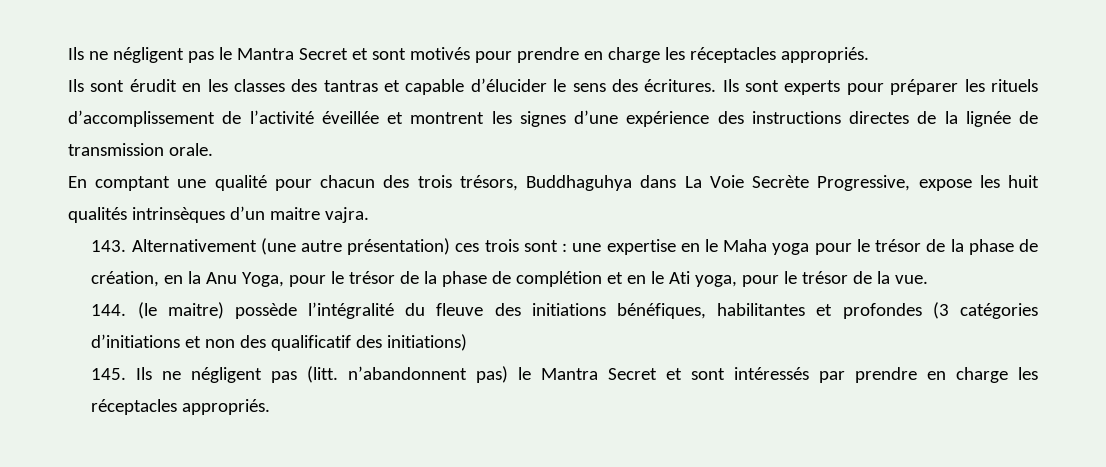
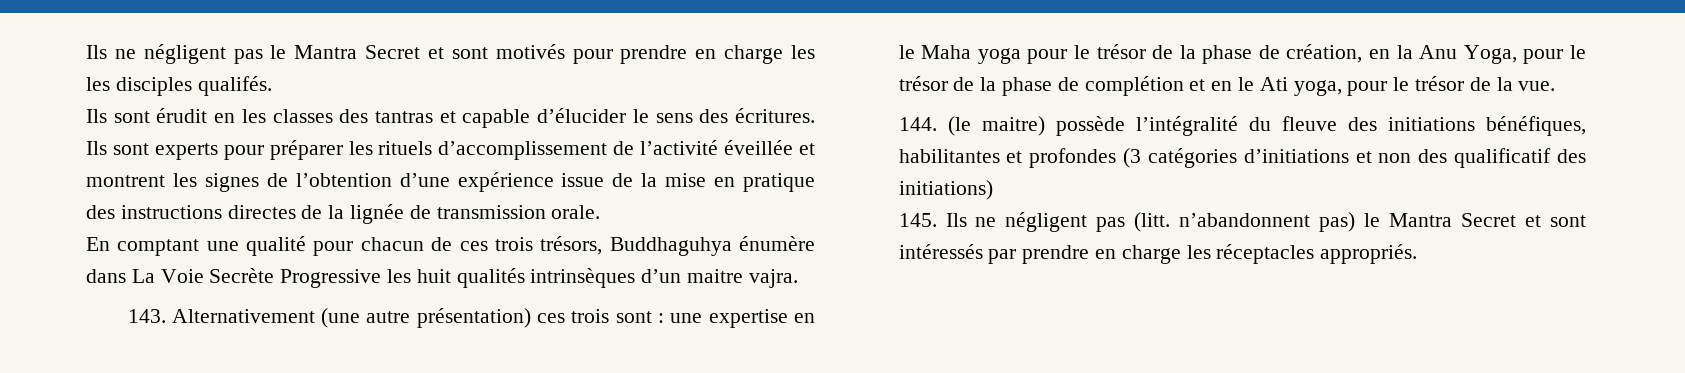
[689,47,869,63] réceptacles appropriés. -> [86,76,272,96] les disciples qualifés.
[574,110,710,127] d’une expérience -> [266,172,815,192] de l’obtention d’une expérience issue de la mise en pratique
[383,175,410,188] des -> [431,237,488,251] de ces
(633, 183) none -> [739,236,816,251] énumère
[817,175,972,191] Progressive, expose -> [280,269,382,288] Progressive

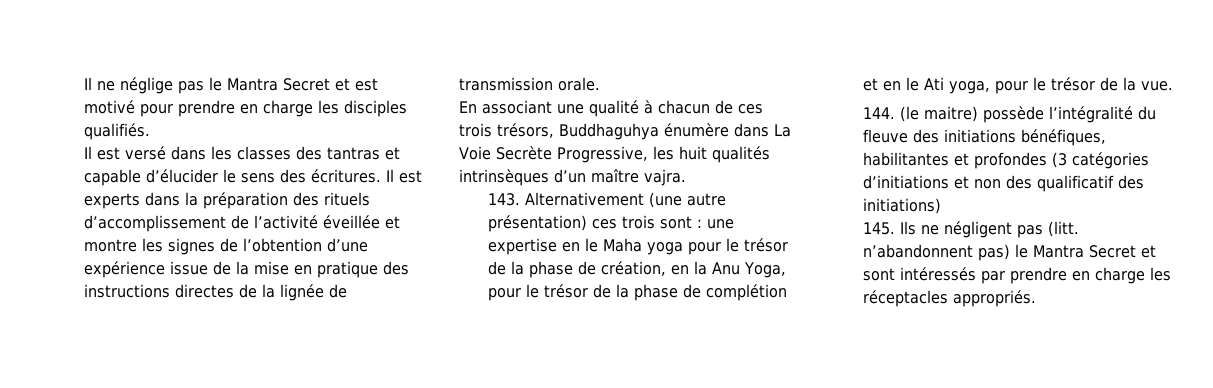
[86,44,226,64] Ils ne négligent -> [84,77,173,94] Il ne néglige
[451,44,565,59] sont motivés -> [355,78,378,91] [84,100,135,114] est motivé
[86,76,272,96] [86,108,236,123] les disciples qualifés. // Ils sont érudit en -> [344,100,407,117] [84,123,150,140] [84,146,206,160] disciples qualifiés. // Il est versé dans
[86,140,373,160] Ils sont experts pour préparer les -> [386,169,422,183] [84,192,319,209] Il est experts dans la préparation des
[86,175,165,187] montrent -> [84,239,137,252] montre
[117,239,200,256] comptant -> [482,100,552,114] associant
[313,241,354,256] pour -> [644,100,653,114] à
[280,269,382,288] Progressive -> [556,146,648,163] Progressive,
[687,269,744,283] maitre -> [591,169,639,183] maître

